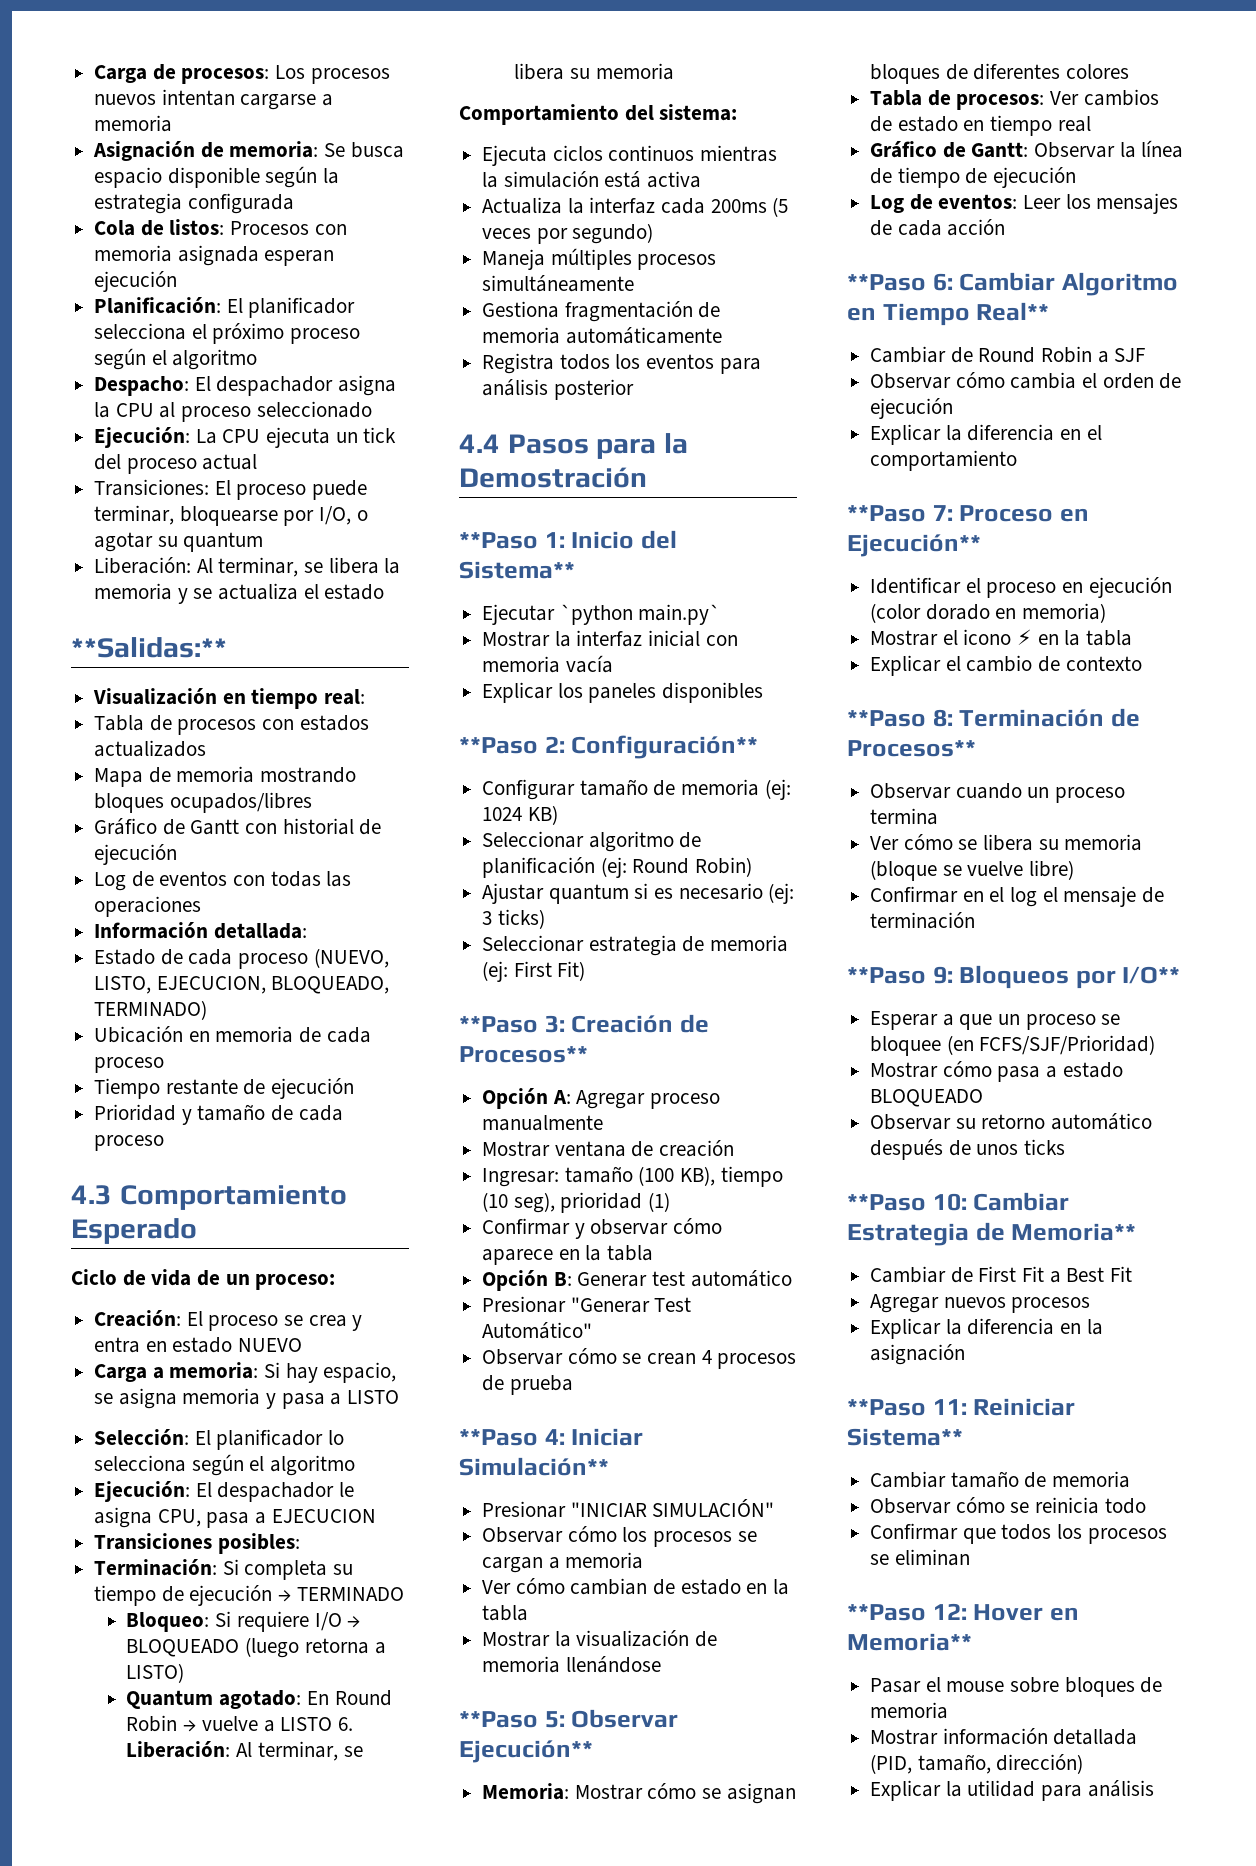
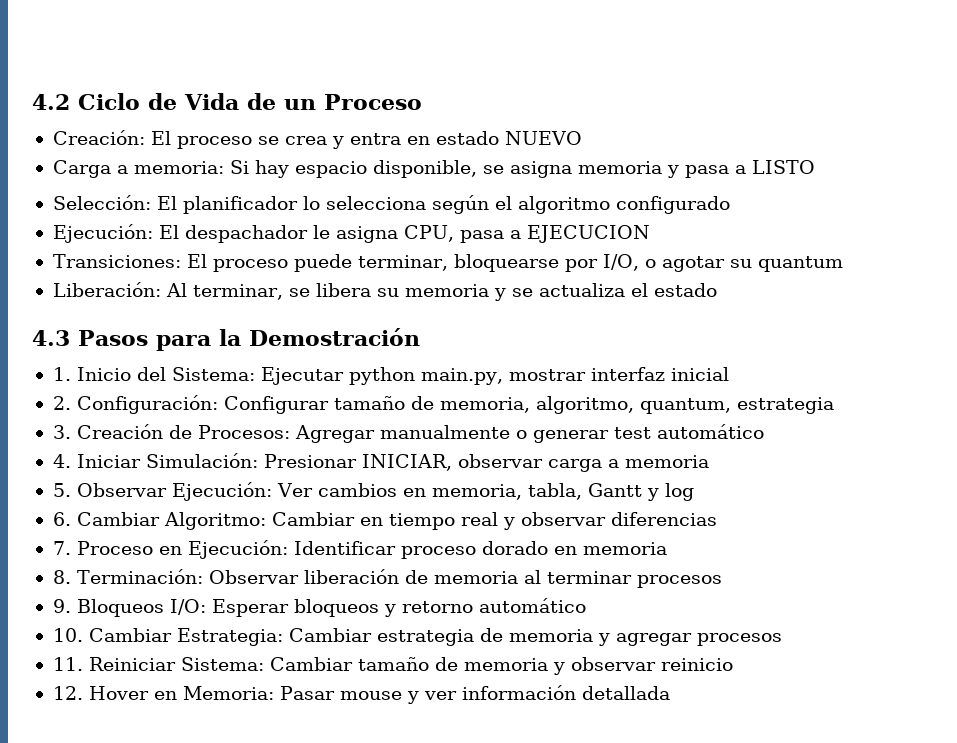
[94,64,390,84] [94,89,334,110] [94,115,173,132] [93,141,404,161] [94,166,340,188] [94,193,294,214] [94,219,347,236] [94,245,335,266] [94,271,178,292] [94,297,356,318] [94,323,361,344] [94,348,258,370] [94,375,397,396] [94,401,372,422] [94,427,397,448] [94,454,258,474] Carga de procesos: Los procesos nuevos intentan cargarse a memoria // Asignación de memoria: Se busca espacio disponible según la estrategia configurada // Cola de listos: Procesos con memoria asignada esperan ejecución // Planificación: El planificador selecciona el próximo proceso según el algoritmo // Despacho: El despachador asigna la CPU al proceso seleccionado // Ejecución: La CPU ejecuta un tick del proceso actual -> [32,93,422,110] [52,130,582,149] [52,160,815,178] [52,195,730,214] [52,224,650,243] 4.2 Ciclo de Vida de un Proceso // Creación: El proceso se crea y entra en estado NUEVO // Carga a memoria: Si hay espacio disponible, se asigna memoria y pasa a LISTO // Selección: El planificador lo selecciona según el algoritmo configurado // Ejecución: El despachador le asigna CPU, pasa a EJECUCION
[384,558,401,574] la -> [376,288,399,297] su
[71,637,227,658] [93,688,366,709] [94,715,369,735] [94,740,207,757] [94,766,357,787] [94,792,312,813] [94,818,382,835] [94,844,178,865] [94,871,352,891] [94,896,202,917] [94,922,307,939] [94,948,389,969] [94,976,390,994] [94,1000,208,1020] [94,1026,371,1043] [94,1057,165,1073] [94,1078,355,1099] [94,1104,343,1125] [94,1135,165,1151] [71,1185,347,1210] [71,1218,197,1244] [71,1269,336,1290] [94,1310,363,1331] [94,1337,303,1353] [94,1362,397,1383] [94,1388,400,1409] [94,1429,345,1450] [94,1454,356,1476] [94,1481,355,1502] [94,1507,376,1528] [94,1533,300,1554] [94,1559,354,1580] [94,1585,404,1606] [126,1611,361,1632] [126,1637,386,1658] [126,1663,185,1683] [126,1690,392,1709] [126,1715,353,1732] [126,1741,363,1761] [514,63,674,80] [459,104,738,125] [482,145,778,166] [482,171,702,188] [482,197,789,217] [482,223,654,244] [482,248,717,270] [482,275,635,292] [482,301,721,322] [482,327,722,344] [482,353,761,374] [482,379,634,400] [459,433,689,459] [459,467,647,488] [459,530,677,549] [459,561,575,579] [482,604,721,625] [482,630,738,647] [482,655,613,673] [482,682,764,703] [459,735,759,759] [482,779,791,800] [482,805,558,825] [482,831,702,852] [482,857,753,878] [482,883,795,904] [482,909,545,929] [482,935,789,956] [482,961,586,982] [459,1014,709,1033] [459,1046,588,1063] [482,1088,721,1109] [482,1115,604,1131] [482,1140,735,1157] [482,1166,783,1187] [482,1192,671,1213] [482,1218,723,1239] [482,1245,654,1265] [482,1270,792,1291] [482,1296,692,1313] [482,1322,593,1339] [482,1348,797,1369] [482,1375,573,1395] [459,1428,644,1446] [459,1457,609,1476] [482,1499,775,1518] [482,1526,757,1547] [482,1552,644,1573] [482,1578,790,1595] [482,1605,529,1621] [482,1630,718,1647] [482,1656,661,1673] [459,1709,679,1728] [459,1740,593,1763] [482,1783,796,1804] [870,63,1130,84] [870,89,1159,110] [870,115,1091,136] [870,140,1184,158] [870,167,1077,188] [870,193,1179,214] [870,219,1006,236] [847,272,1178,296] [847,302,1050,326] [870,346,1146,363] [870,372,1182,389] [870,398,954,419] [870,424,1102,445] [870,450,1018,471] [847,505,1089,522] [847,534,981,557] [870,577,1172,598] [870,603,1107,623] [870,629,1133,646] [870,655,1142,676] [847,708,1140,727] [847,740,976,757] [870,783,1126,803] [870,808,939,825] [870,834,1143,851] [870,860,1075,881] [870,886,1165,907] [870,912,976,929] [847,965,1181,989] [870,1011,1121,1030] [870,1035,1156,1056] [870,1061,1123,1082] [870,1089,984,1107] [870,1113,1153,1130] [870,1139,1066,1160] [847,1192,1070,1211] [847,1222,1137,1246] [870,1266,1133,1283] [870,1294,1091,1313] [870,1318,1103,1339] [870,1344,966,1365] [847,1398,1076,1416] [847,1428,963,1446] [870,1471,1131,1488] [870,1497,1146,1514] [870,1523,1167,1544] [870,1549,970,1566] [847,1603,1079,1621] [847,1633,972,1651] [870,1677,1163,1697] [870,1702,949,1719] [870,1728,1138,1745] [870,1754,1084,1774] [870,1780,1154,1801] **Salidas:** // Visualización en tiempo real: // Tabla de procesos con estados actualizados // Mapa de memoria mostrando bloques ocupados/libres // Gráfico de Gantt con historial de ejecución // Log de eventos con todas las operaciones // Información detallada: // Estado de cada proceso (NUEVO, LISTO, EJECUCION, BLOQUEADO, TERMINADO) // Ubicación en memoria de cada proceso // Tiempo restante de ejecución // Prioridad y tamaño de cada proceso // 4.3 Comportamiento Esperado // Ciclo de vida de un proceso: // Creación: El proceso se crea y entra en estado NUEVO // Carga a memoria: Si hay espacio, se asigna memoria y pasa a LISTO // Selección: El planificador lo selecciona según el algoritmo // Ejecución: El despachador le asigna CPU, pasa a EJECUCION // Transiciones posibles: // Terminación: Si completa su tiempo de ejecución → TERMINADO // Bloqueo: Si requiere I/O → BLOQUEADO (luego retorna a LISTO) // Quantum agotado: En Round Robin → vuelve a LISTO 6. Liberación: Al terminar, se libera su memoria // Comportamiento del sistema: // Ejecuta ciclos continuos mientras la simulación está activa // Actualiza la interfaz cada 200ms (5 veces por segundo) // Maneja múltiples procesos simultáneamente // Gestiona fragmentación de memoria automáticamente // Registra todos los eventos para análisis posterior // 4.4 Pasos para la Demostración // **Paso 1: Inicio del Sistema** // Ejecutar `python main.py` // Mostrar la interfaz inicial con memoria vacía // Explicar los paneles disponibles // **Paso 2: Configuración** // Configurar tamaño de memoria (ej: 1024 KB) // Seleccionar algoritmo de planificación (ej: Round Robin) // Ajustar quantum si es necesario (ej: 3 ticks) // Seleccionar estrategia de memoria (ej: First Fit) // **Paso 3: Creación de Procesos** // Opción A: Agregar proceso manualmente // Mostrar ventana de creación // Ingresar: tamaño (100 KB), tiempo (10 seg), prioridad (1) // Confirmar y observar cómo aparece en la tabla // Opción B: Generar test automático // Presionar "Generar Test Automático" // Observar cómo se crean 4 procesos de prueba // **Paso 4: Iniciar Simulación** // Presionar "INICIAR SIMULACIÓN" // Observar cómo los procesos se cargan a memoria // Ver cómo cambian de estado en la tabla // Mostrar la visualización de memoria llenándose // **Paso 5: Observar Ejecución** // Memoria: Mostrar cómo se asignan bloques de diferentes colores // Tabla de procesos: Ver cambios de estado en tiempo real // Gráfico de Gantt: Observar la línea de tiempo de ejecución // Log de eventos: Leer los mensajes de cada acción // **Paso 6: Cambiar Algoritmo en Tiempo Real** // Cambiar de Round Robin a SJF // Observar cómo cambia el orden de ejecución // Explicar la diferencia en el comportamiento // **Paso 7: Proceso en Ejecución** // Identificar el proceso en ejecución (color dorado en memoria) // Mostrar el icono ⚡ en la tabla // Explicar el cambio de contexto // **Paso 8: Terminación de Procesos** // Observar cuando un proceso termina // Ver cómo se libera su memoria (bloque se vuelve libre) // Confirmar en el log el mensaje de terminación // **Paso 9: Bloqueos por I/O** // Esperar a que un proceso se bloquee (en FCFS/SJF/Prioridad) // Mostrar cómo pasa a estado BLOQUEADO // Observar su retorno automático después de unos ticks // **Paso 10: Cambiar Estrategia de Memoria** // Cambiar de First Fit a Best Fit // Agregar nuevos procesos // Explicar la diferencia en la asignación // **Paso 11: Reiniciar Sistema** // Cambiar tamaño de memoria // Observar cómo se reinicia todo // Confirmar que todos los procesos se eliminan // **Paso 12: Hover en Memoria** // Pasar el mouse sobre bloques de memoria // Mostrar información detallada (PID, tamaño, dirección) // Explicar la utilidad para análisis -> [32,328,420,351] [52,367,729,385] [52,395,834,414] [52,424,764,443] [52,453,709,472] [52,482,694,501] [52,512,717,530] [52,540,667,559] [52,569,722,588] [52,598,586,617] [52,628,782,646] [52,657,733,675] [52,685,670,704] 4.3 Pasos para la Demostración // 1. Inicio del Sistema: Ejecutar python main.py, mostrar interfaz inicial // 2. Configuración: Configurar tamaño de memoria, algoritmo, quantum, estrategia // 3. Creación de Procesos: Agregar manualmente o generar test automático // 4. Iniciar Simulación: Presionar INICIAR, observar carga a memoria // 5. Observar Ejecución: Ver cambios en memoria, tabla, Gantt y log // 6. Cambiar Algoritmo: Cambiar en tiempo real y observar diferencias // 7. Proceso en Ejecución: Identificar proceso dorado en memoria // 8. Terminación: Observar liberación de memoria al terminar procesos // 9. Bloqueos I/O: Esperar bloqueos y retorno automático // 10. Cambiar Estrategia: Cambiar estrategia de memoria y agregar procesos // 11. Reiniciar Sistema: Cambiar tamaño de memoria y observar reinicio // 12. Hover en Memoria: Pasar mouse y ver información detallada

